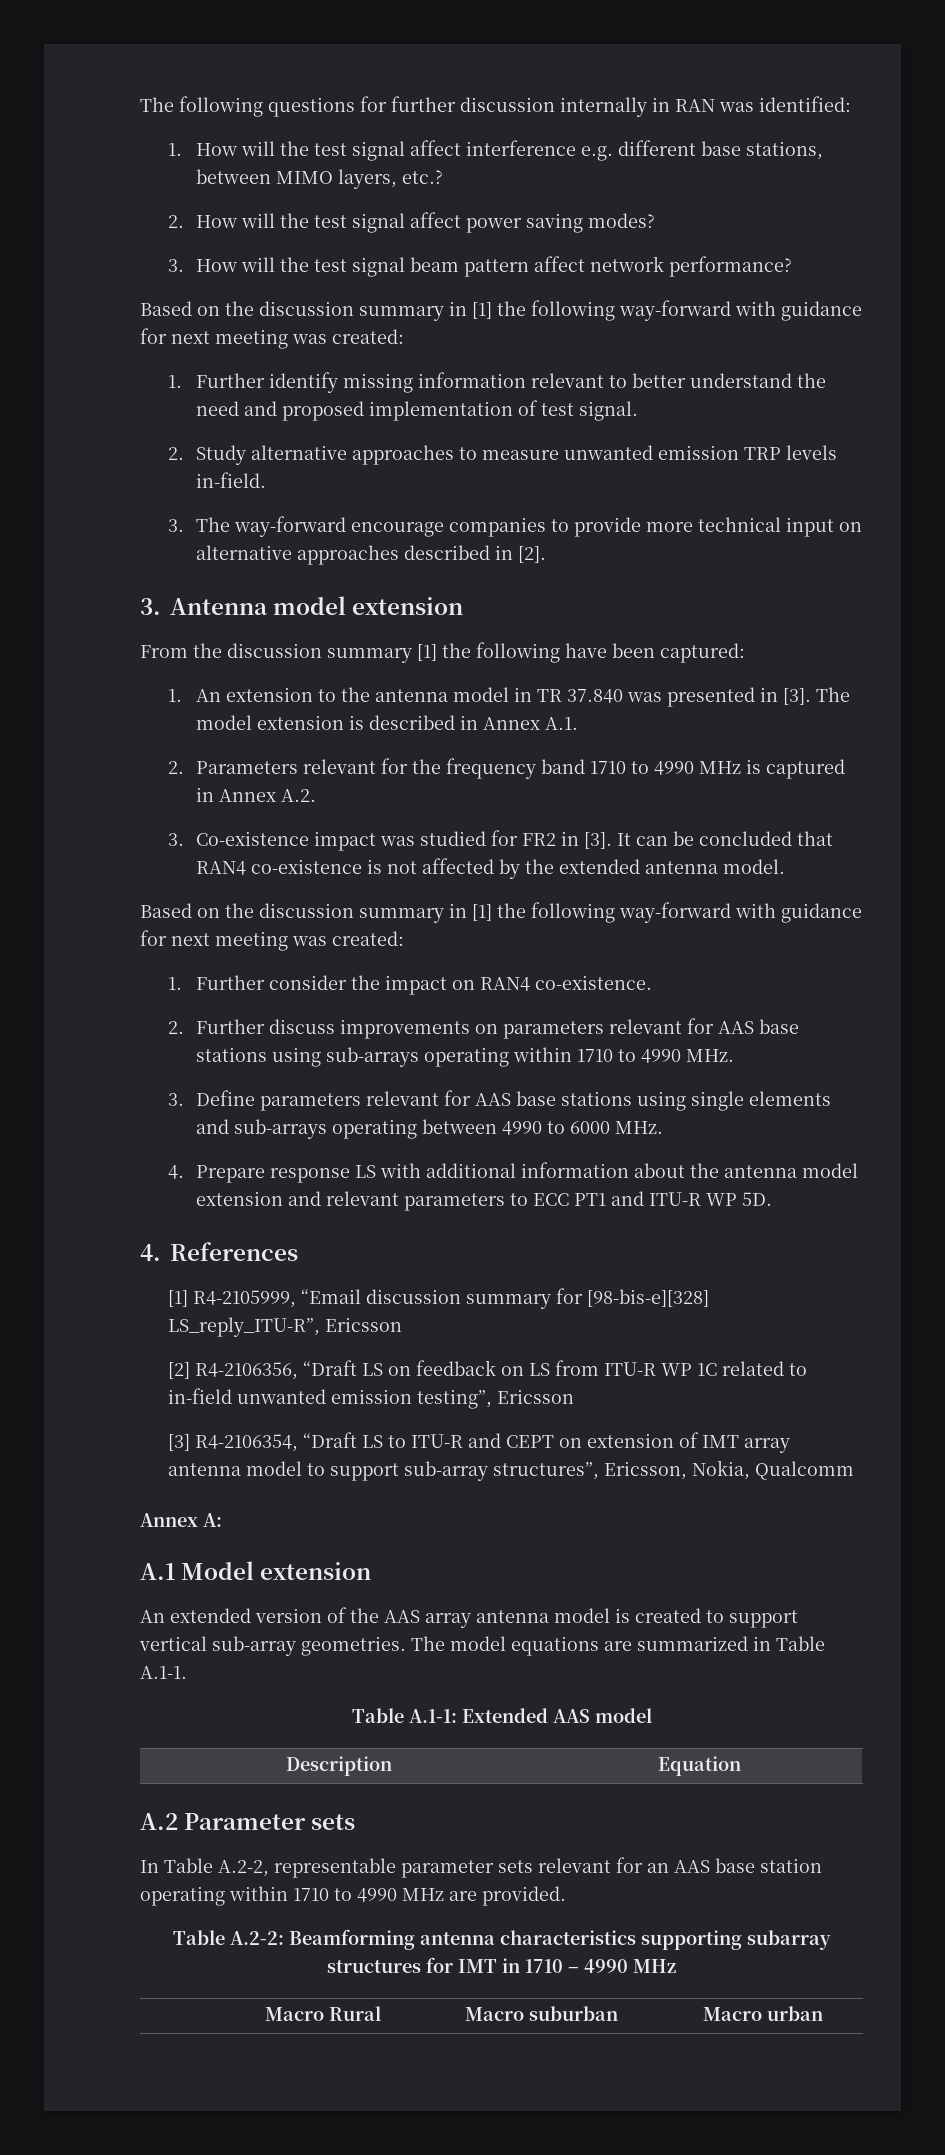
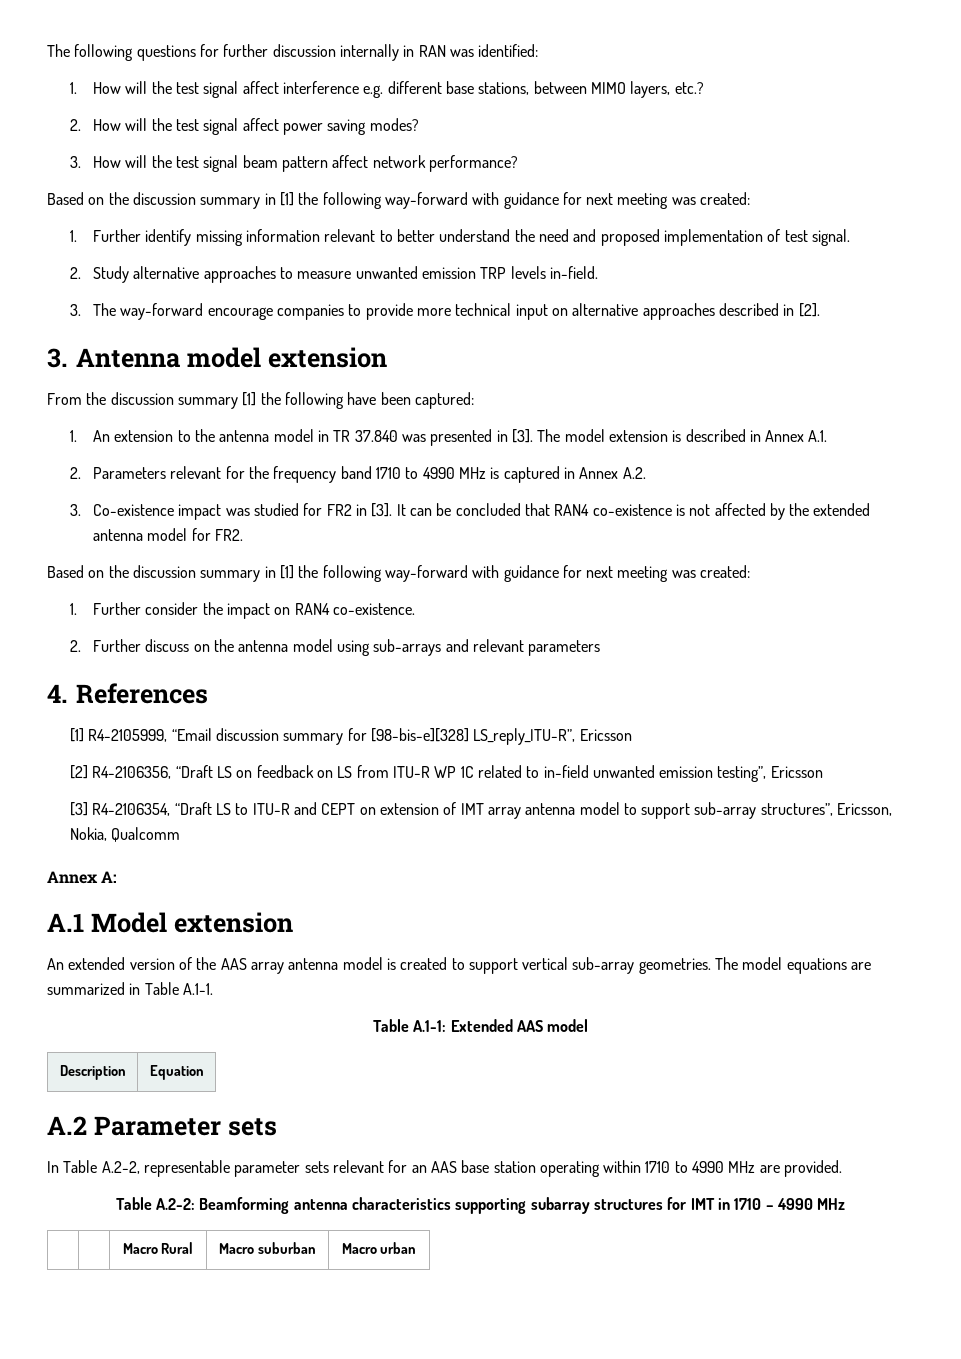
[722,859,785,874] model. -> [147,528,244,541] model for FR2.
[339,1018,799,1039] [195,1047,734,1067] [167,1090,831,1111] [195,1119,663,1139] [167,1162,858,1183] [195,1191,283,1206] improvements on parameters relevant for AAS base stations using sub-arrays operating within 1710 to 4990 MHz. // 3. Define parameters relevant for AAS base stations using single elements and sub-arrays operating between 4990 to 6000 MHz. // 4. Prepare response LS with additional information about the antenna model extension -> [193,639,442,656] on the antenna model using sub-arrays
[509,1191,772,1206] to ECC PT1 and ITU-R WP 5D. -> (601, 648) none

